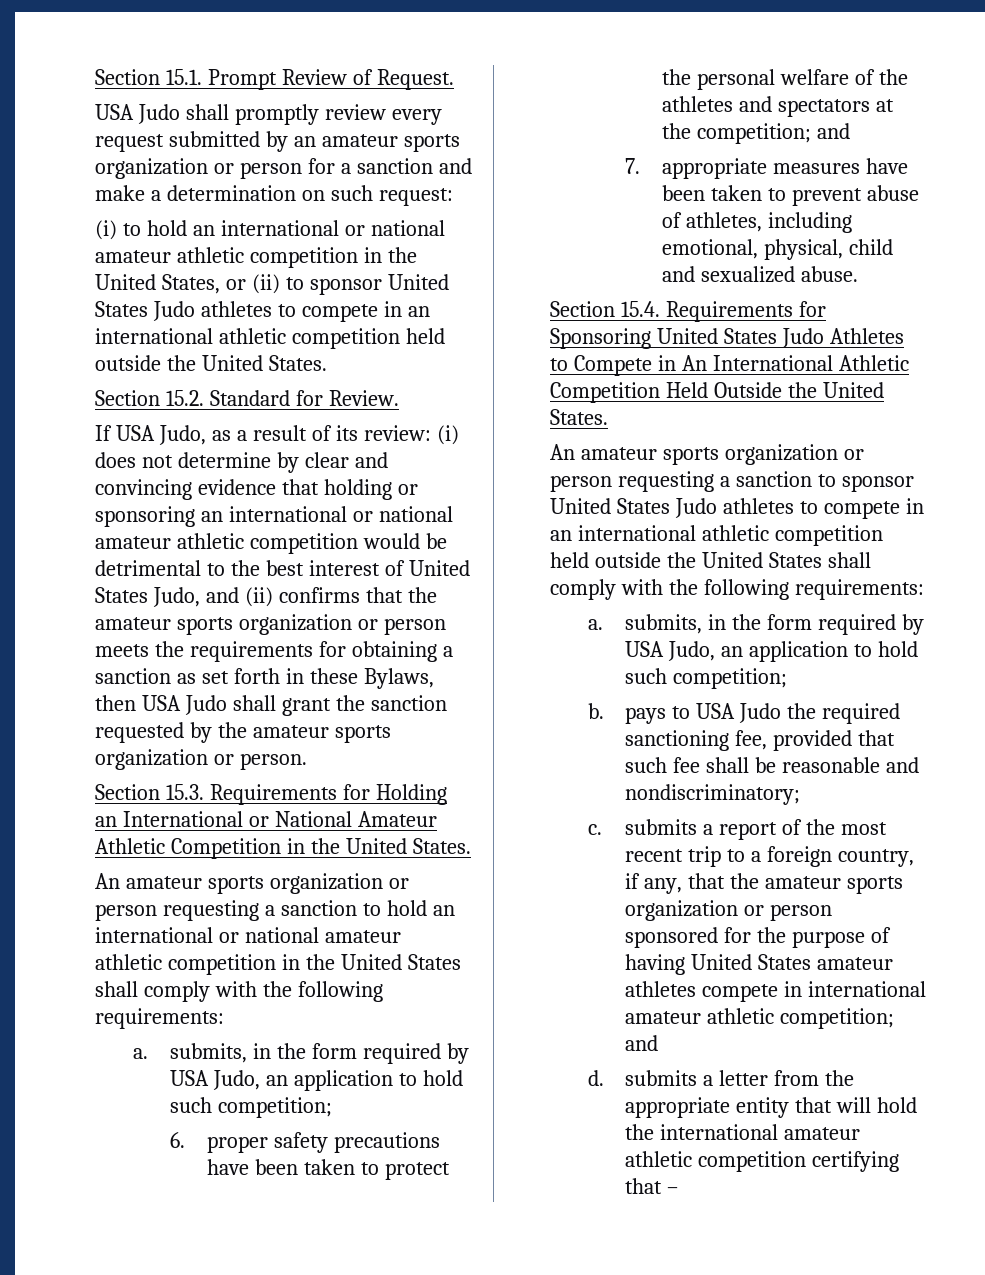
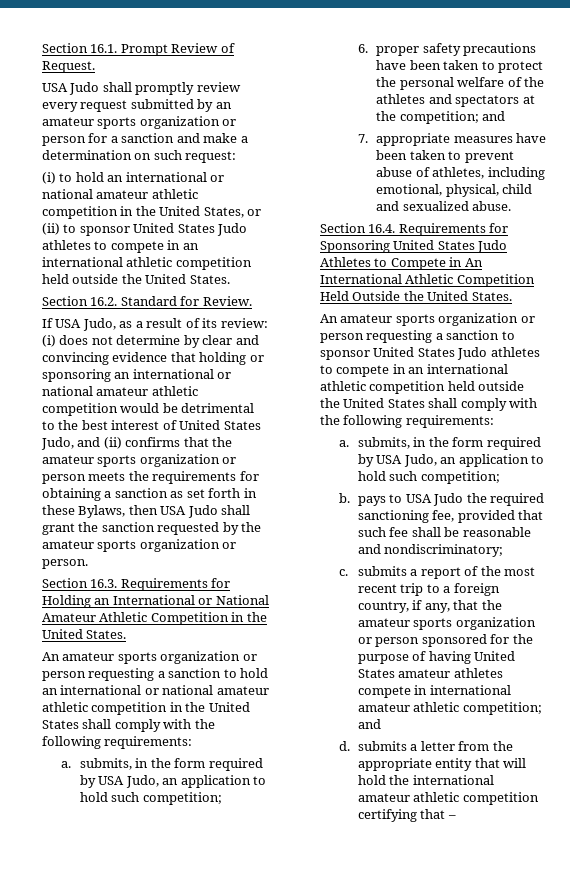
[95,69,203,85] Section 15.1. -> [41,43,118,53] Section 16.1.
[166,390,205,406] 15.2. -> [90,297,118,306] 16.2.
[166,784,205,800] 15.3. -> [90,579,118,588] 16.3.
[621,301,661,317] 15.4. -> [368,224,396,233] 16.4.

